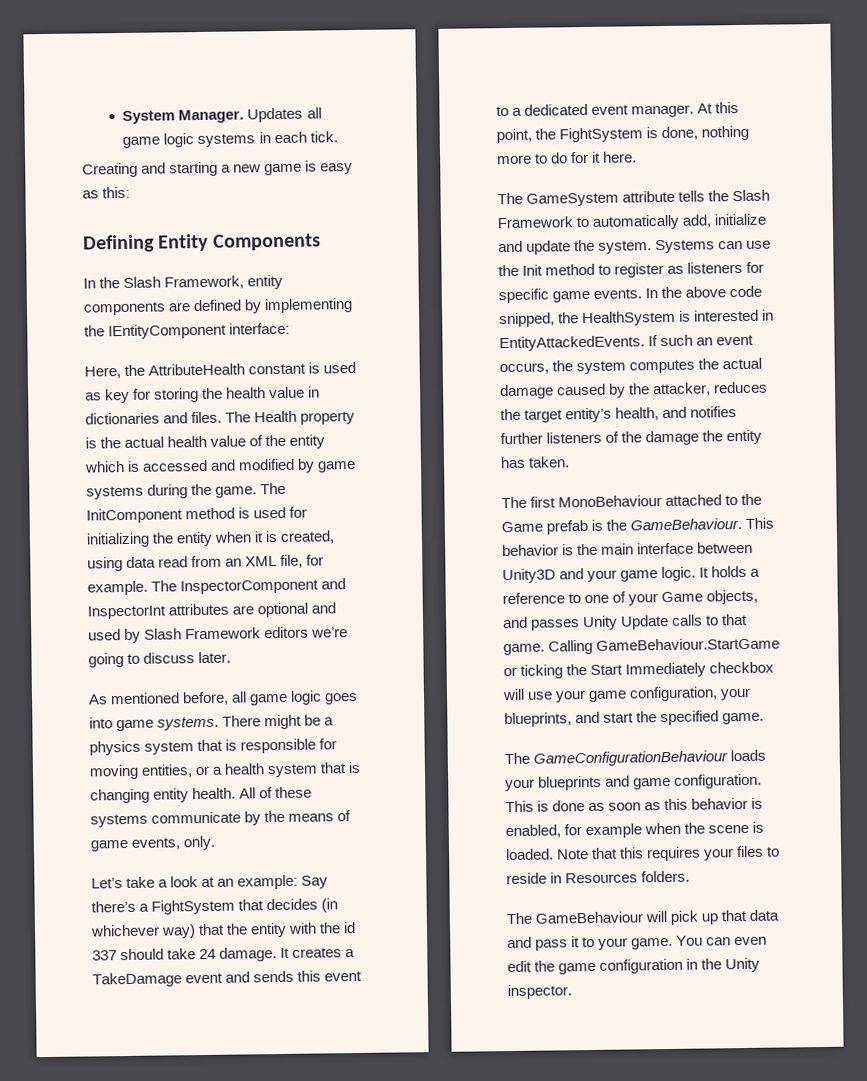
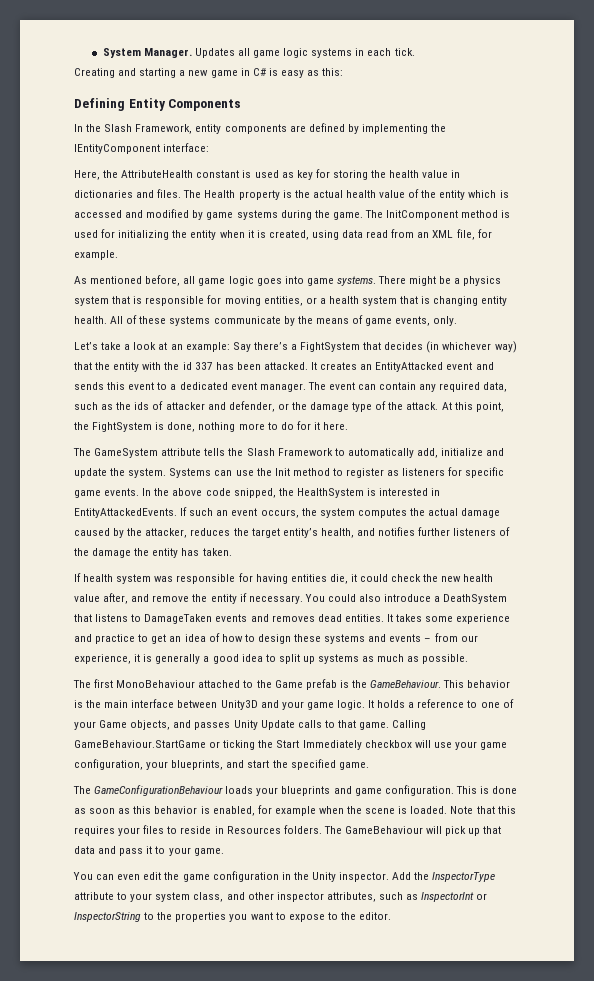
(303, 169) none -> [240,68,266,76] in C#
[151,578,347,595] [87,602,337,620] [88,626,349,644] [88,651,232,668] The InspectorComponent and InspectorInt attributes are optional and used by Slash Framework editors we’re going to discuss later. -> (118, 255) none
[120,947,356,962] [92,972,182,988] should take 24 damage. It creates a TakeDamage -> [215,362,444,372] has been attacked. It creates an EntityAttacked
(695, 111) none -> [307,382,508,392] [74,401,439,412] The event can contain any required data, such as the ids of attacker and defender, or the damage type of the attack.
(571, 462) none -> [74,573,494,584] [74,593,508,604] [74,614,511,624] [74,633,478,644] [74,654,469,664] // If health system was responsible for having entities die, it could check the new health value after, and remove the entity if necessary. You could also introduce a DeathSystem that listens to DamageTaken events and removes dead entities. It takes some experience and practice to get an idea of how to design these systems and events – from our experience, it is generally a good idea to split up systems as much as possible.
(691, 876) // -> (322, 829) none
(674, 943) none -> (224, 852) //
(572, 992) none -> [392,872,496,882] [74,892,488,902] [74,912,392,922] Add the InspectorType attribute to your system class, and other inspector attributes, such as InspectorInt or InspectorString to the properties you want to expose to the editor.

